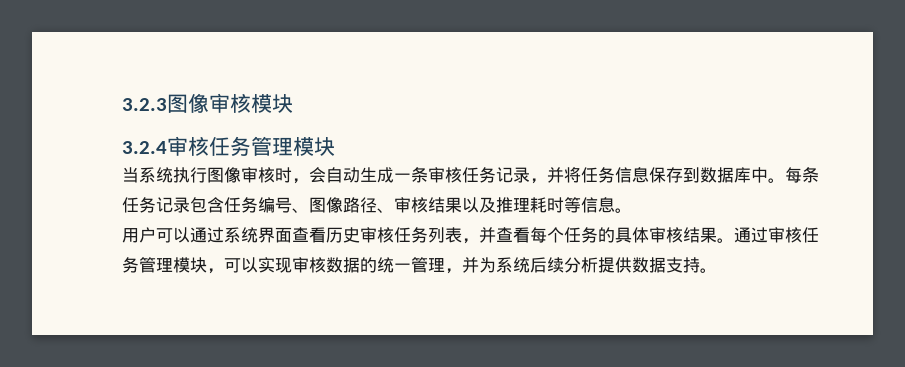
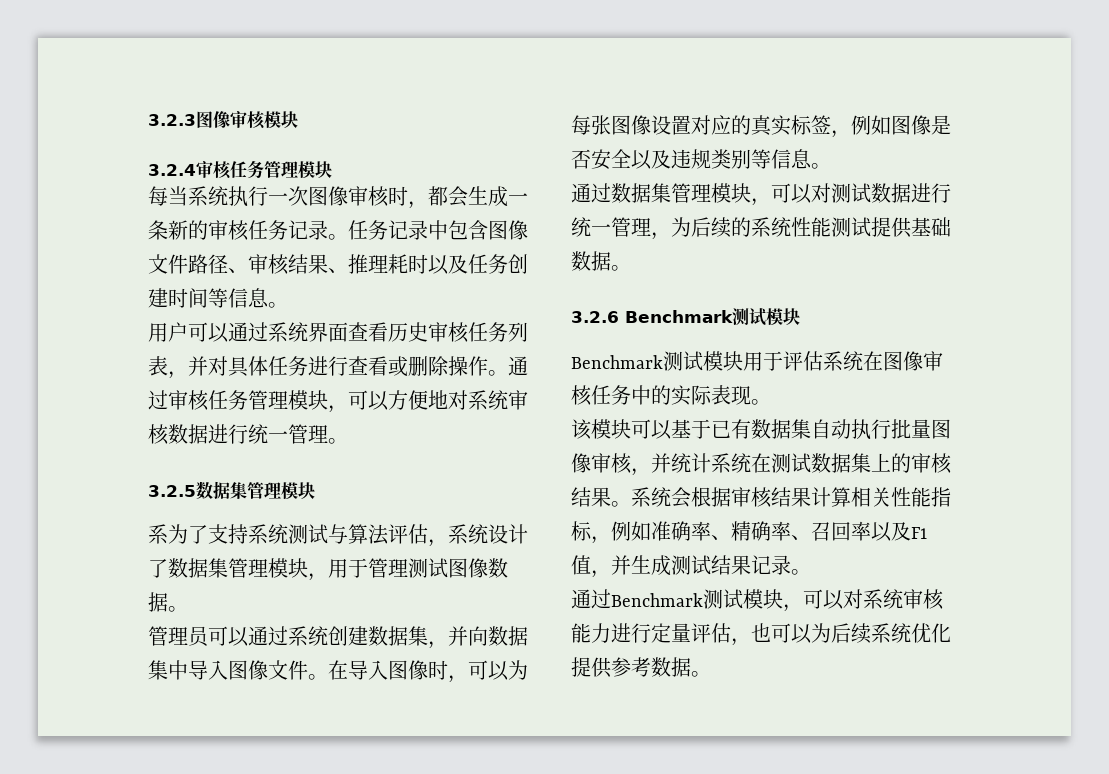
(335, 146) none -> [148,186,168,206] 每
(207, 175) none -> [268,186,308,206] 一次
[309,167,360,183] 会自动 -> [428,186,468,207] 都会
(428, 175) none -> [168,220,208,240] 新的
[530,167,819,184] [122,197,343,213] ，并将任务信息保存到数据库中。每条任务记录包含任务编号、图像 -> [328,220,528,240] [148,254,188,274] 。任务记录中包含图像文件
[462,197,496,213] 以及 -> [328,268,348,273] 、
(564, 205) none -> [428,254,528,275] [148,288,208,308] 以及任务创建时间
[496,227,717,243] 查看每个任务的具体审核结果 -> [208,356,488,377] 对具体任务进行查看或删除操作
[258,257,700,274] 实现审核数据的统一管理，并为系统后续分析提供数据支持 -> [388,390,528,410] [148,424,348,445] [148,481,315,500] [148,524,528,547] [148,558,508,581] [148,592,188,612] [148,626,528,649] [148,660,528,683] [571,115,951,138] [571,149,831,170] [571,183,951,206] [571,217,951,240] [571,251,631,271] [571,308,800,326] [571,351,943,371] [571,385,771,406] [571,419,951,440] [571,453,952,476] [571,487,951,508] [571,521,927,544] [571,555,811,578] [571,589,944,612] [571,623,951,646] [571,657,691,678] 方便地对系统审核数据进行统一管理。 // 3.2.5数据集管理模块 // 系为了支持系统测试与算法评估，系统设计了数据集管理模块，用于管理测试图像数据。 // 管理员可以通过系统创建数据集，并向数据集中导入图像文件。在导入图像时，可以为每张图像设置对应的真实标签，例如图像是否安全以及违规类别等信息。 // 通过数据集管理模块，可以对测试数据进行统一管理，为后续的系统性能测试提供基础数据。 // 3.2.6 Benchmark测试模块 // Benchmark测试模块用于评估系统在图像审核任务中的实际表现。 // 该模块可以基于已有数据集自动执行批量图像审核，并统计系统在测试数据集上的审核结果。系统会根据审核结果计算相关性能指标，例如准确率、精确率、召回率以及F1值，并生成测试结果记录。 // 通过Benchmark测试模块，可以对系统审核能力进行定量评估，也可以为后续系统优化提供参考数据

